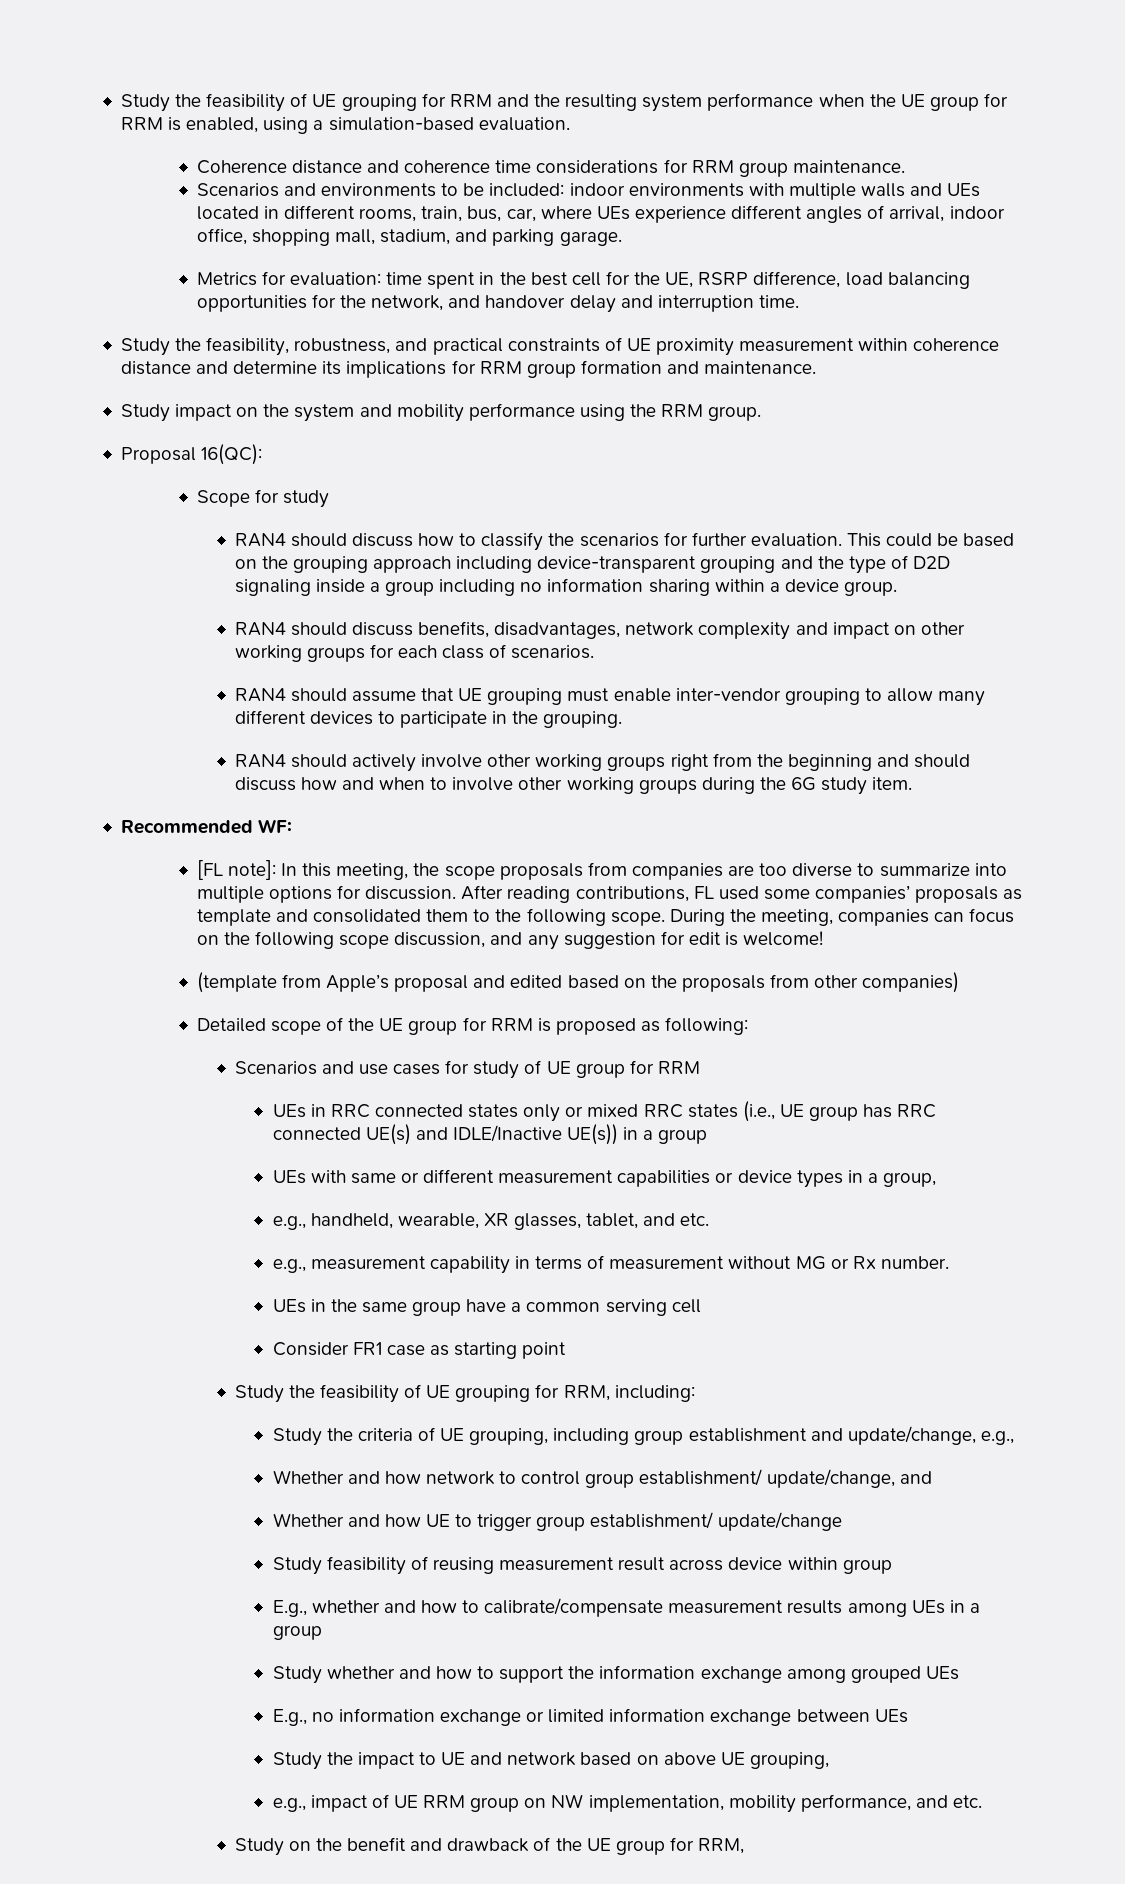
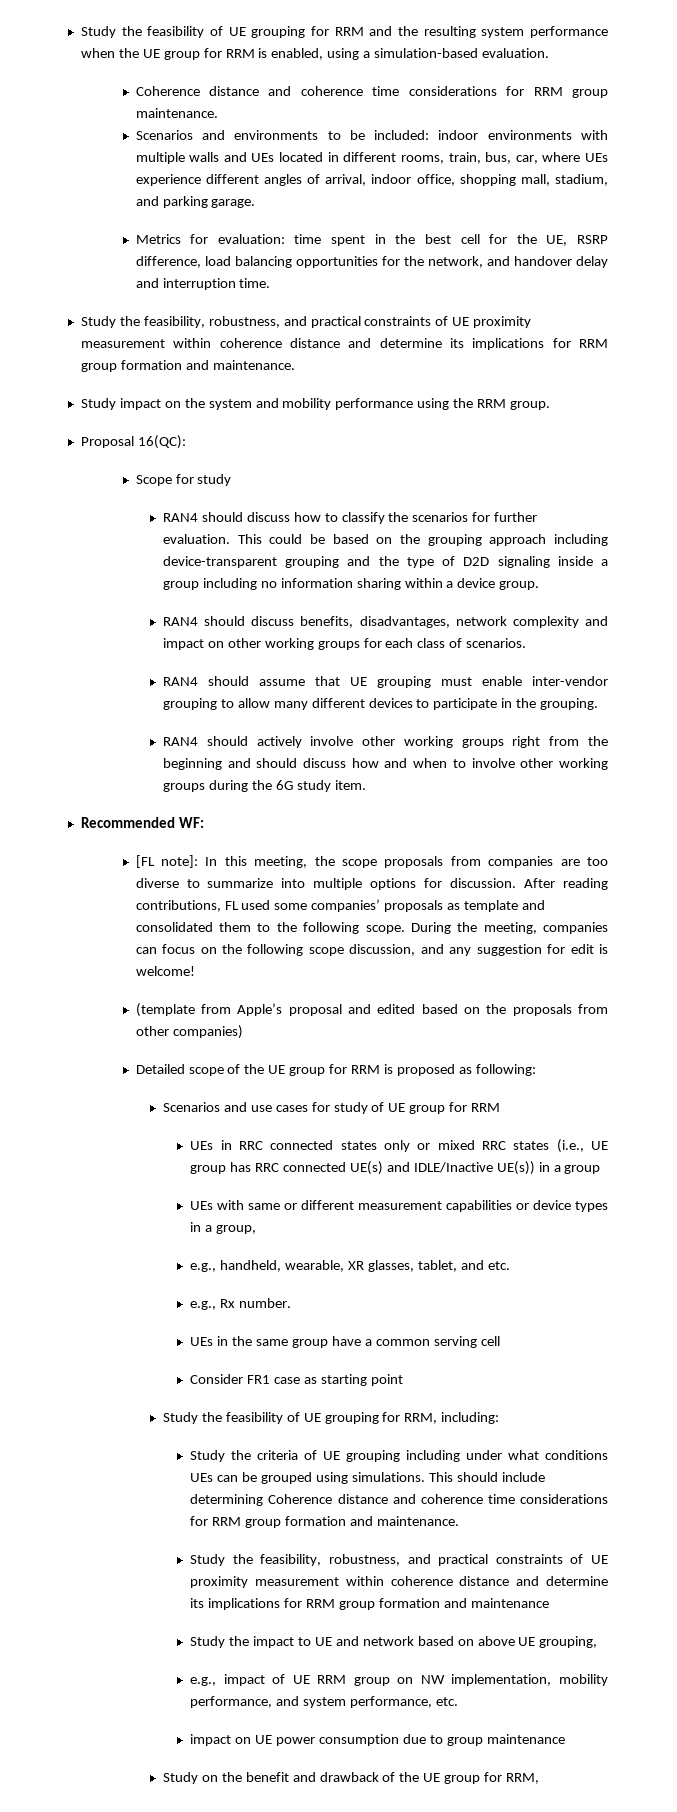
[310,1255,849,1274] measurement capability in terms of measurement without MG or -> (217, 1305) none
[469,1426,1015,1445] [272,1469,932,1488] [272,1512,842,1531] [272,1556,892,1575] [272,1598,981,1617] [272,1625,322,1640] [272,1665,960,1684] [272,1708,908,1726] grouping, including group establishment and update/change, e.g., // Whether and how network to control group establishment/ update/change, and // Whether and how UE to trigger group establishment/ update/change // Study feasibility of reusing measurement result across device within group // E.g., whether and how to calibrate/compensate measurement results among UEs in a group // Study whether and how to support the information exchange among grouped UEs // E.g., no information exchange or limited information exchange between UEs -> [346,1450,608,1462] [190,1472,545,1484] [190,1494,608,1506] [190,1516,459,1528] [190,1554,608,1566] [190,1576,608,1588] [190,1598,549,1610] grouping including under what conditions UEs can be grouped using simulations. This should include determining Coherence distance and coherence time considerations for RRM group formation and maintenance. // Study the feasibility, robustness, and practical constraints of UE proximity measurement within coherence distance and determine its implications for RRM group formation and maintenance
[953,1795,983,1808] etc. -> [303,1696,458,1708] [190,1734,565,1746] system performance, etc. // impact on UE power consumption due to group maintenance

